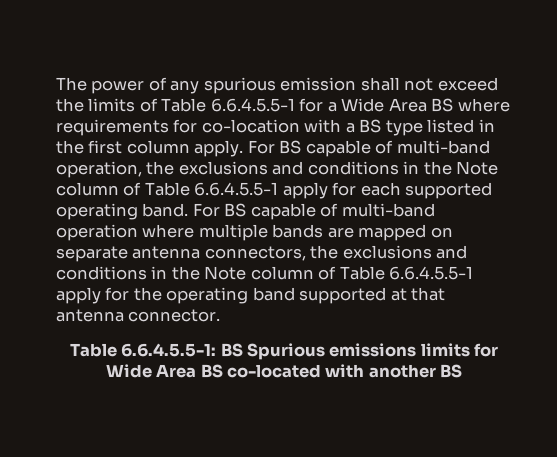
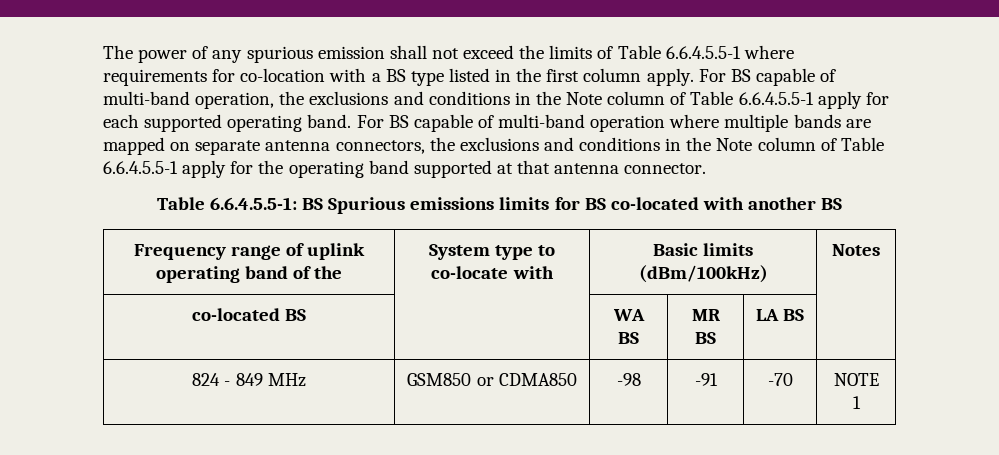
[299,98,454,112] for a Wide Area BS -> (741, 52) none
[105,364,197,378] Wide Area -> (580, 203) none
(463, 371) none -> [133,243,366,260] [155,266,343,283] [428,244,556,260] [431,266,554,279] [652,243,754,256] [638,265,768,283] [832,244,880,256] [191,308,307,321] [612,309,645,321] [618,332,639,344] [691,309,720,321] [695,332,716,344] [755,309,805,321] [192,373,306,387] [407,373,577,386] [616,373,641,386] [694,373,718,386] [767,373,793,386] [833,373,879,386] [852,396,861,409] // Frequency range of uplink operating band of the | System type to co-locate with | Basic limits (dBm/100kHz) | Notes // co-located BS | | WA BS | MR BS | LA BS | // 824 - 849 MHz | GSM850 or CDMA850 | -98 | -91 | -70 | NOTE 1

